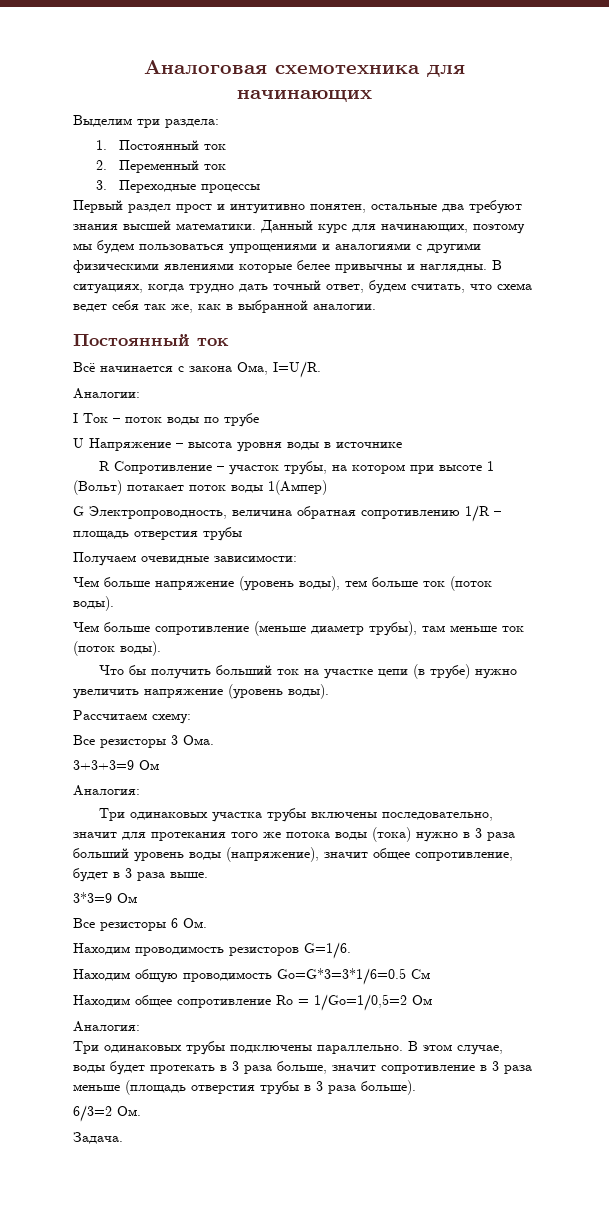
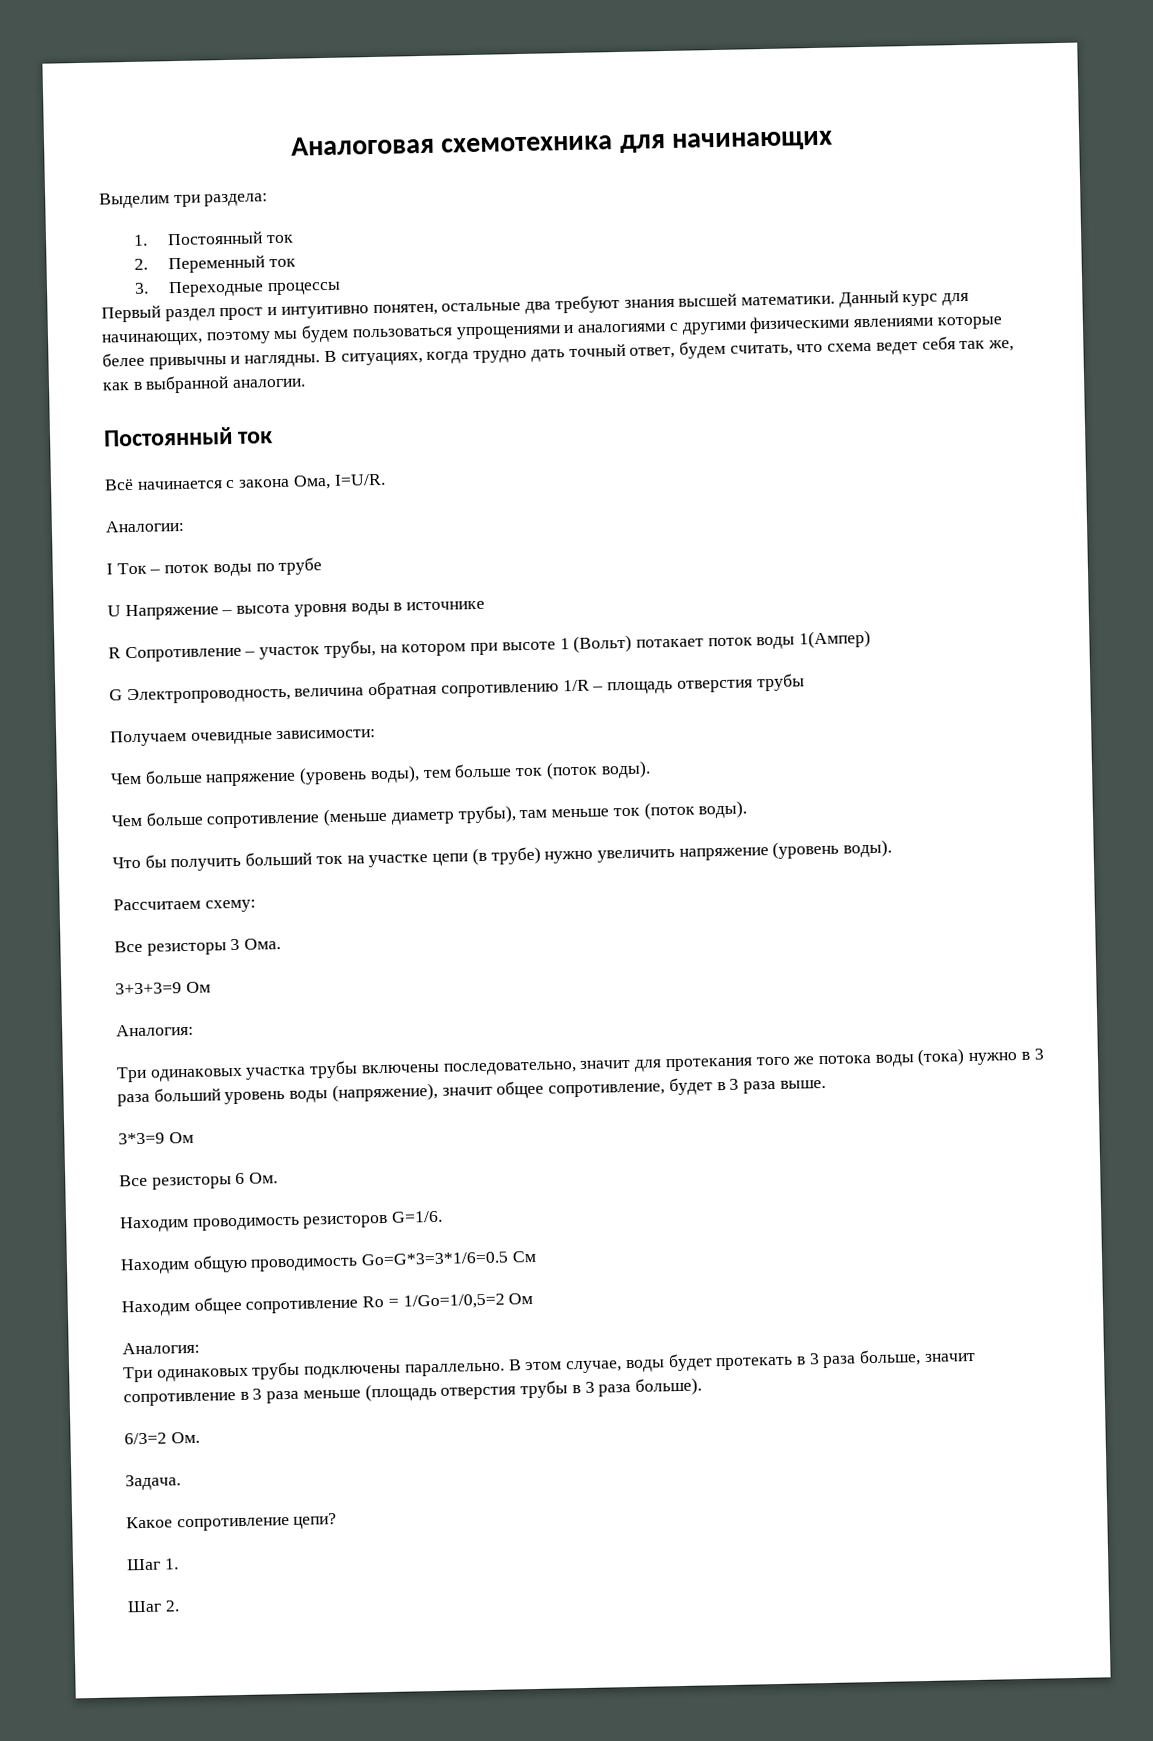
(123, 1138) none -> [126,1513,338,1532] [126,1558,179,1571] [127,1600,180,1613] // Какое сопротивление цепи? // Шаг 1. // Шаг 2.

